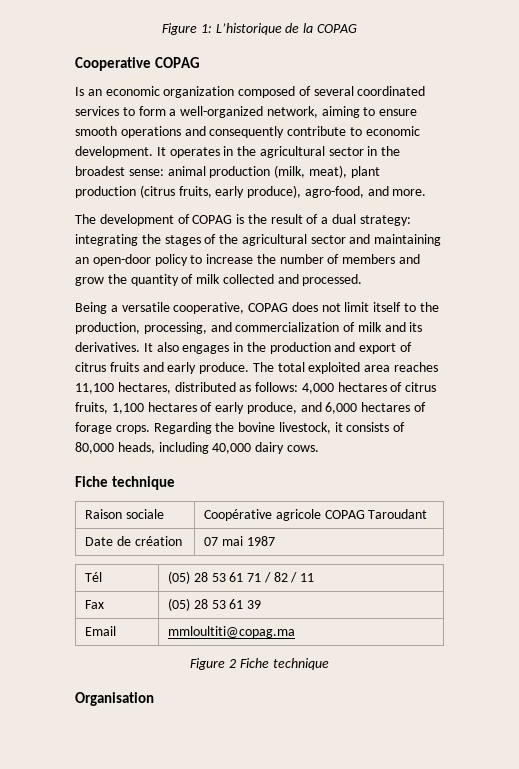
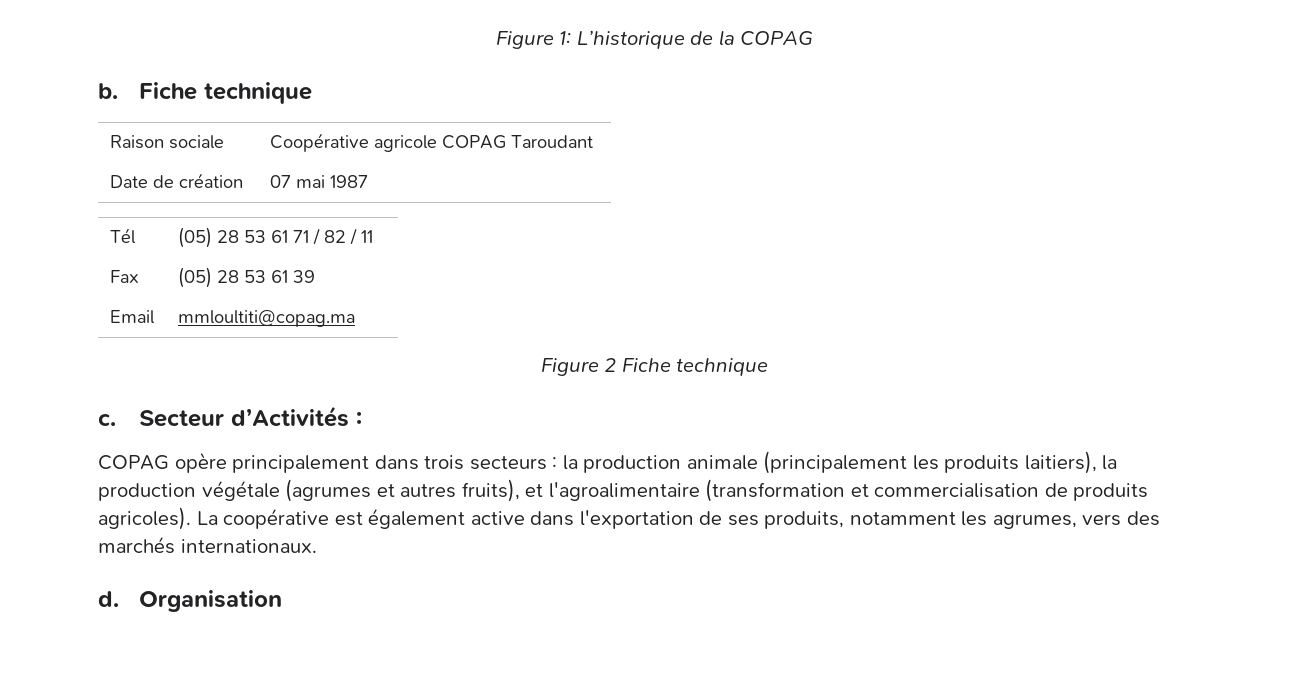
[75,57,201,71] [75,86,426,98] [75,106,418,118] [75,126,420,138] [75,146,401,158] [75,165,380,178] [75,185,427,198] [75,214,411,226] [75,234,442,246] [75,254,421,266] [75,274,363,286] [75,302,439,314] [75,322,423,334] [75,342,413,354] [75,362,439,374] [75,382,437,394] [75,402,427,414] [75,422,406,434] [75,442,319,454] Cooperative COPAG // Is an economic organization composed of several coordinated services to form a well-organized network, aiming to ensure smooth operations and consequently contribute to economic development. It operates in the agricultural sector in the broadest sense: animal production (milk, meat), plant production (citrus fruits, early produce), agro-food, and more. // The development of COPAG is the result of a dual strategy: integrating the stages of the agricultural sector and maintaining an open-door policy to increase the number of members and grow the quantity of milk collected and processed. // Being a versatile cooperative, COPAG does not limit itself to the production, processing, and commercialization of milk and its derivatives. It also engages in the production and export of citrus fruits and early produce. The total exploited area reaches 11,100 hectares, distributed as follows: 4,000 hectares of citrus fruits, 1,100 hectares of early produce, and 6,000 hectares of forage crops. Regarding the bovine livestock, it consists of 80,000 heads, including 40,000 dairy cows. // -> [98,83,118,99] b.
(329, 664) none -> [98,406,362,427] [98,451,1118,474] [98,479,1149,502] [98,507,1161,530] [98,536,317,554] [98,591,119,607] c. Secteur d’Activités : // COPAG opère principalement dans trois secteurs : la production animale (principalement les produits laitiers), la production végétale (agrumes et autres fruits), et l'agroalimentaire (transformation et commercialisation de produits agricoles). La coopérative est également active dans l'exportation de ses produits, notamment les agrumes, vers des marchés internationaux. // d.

